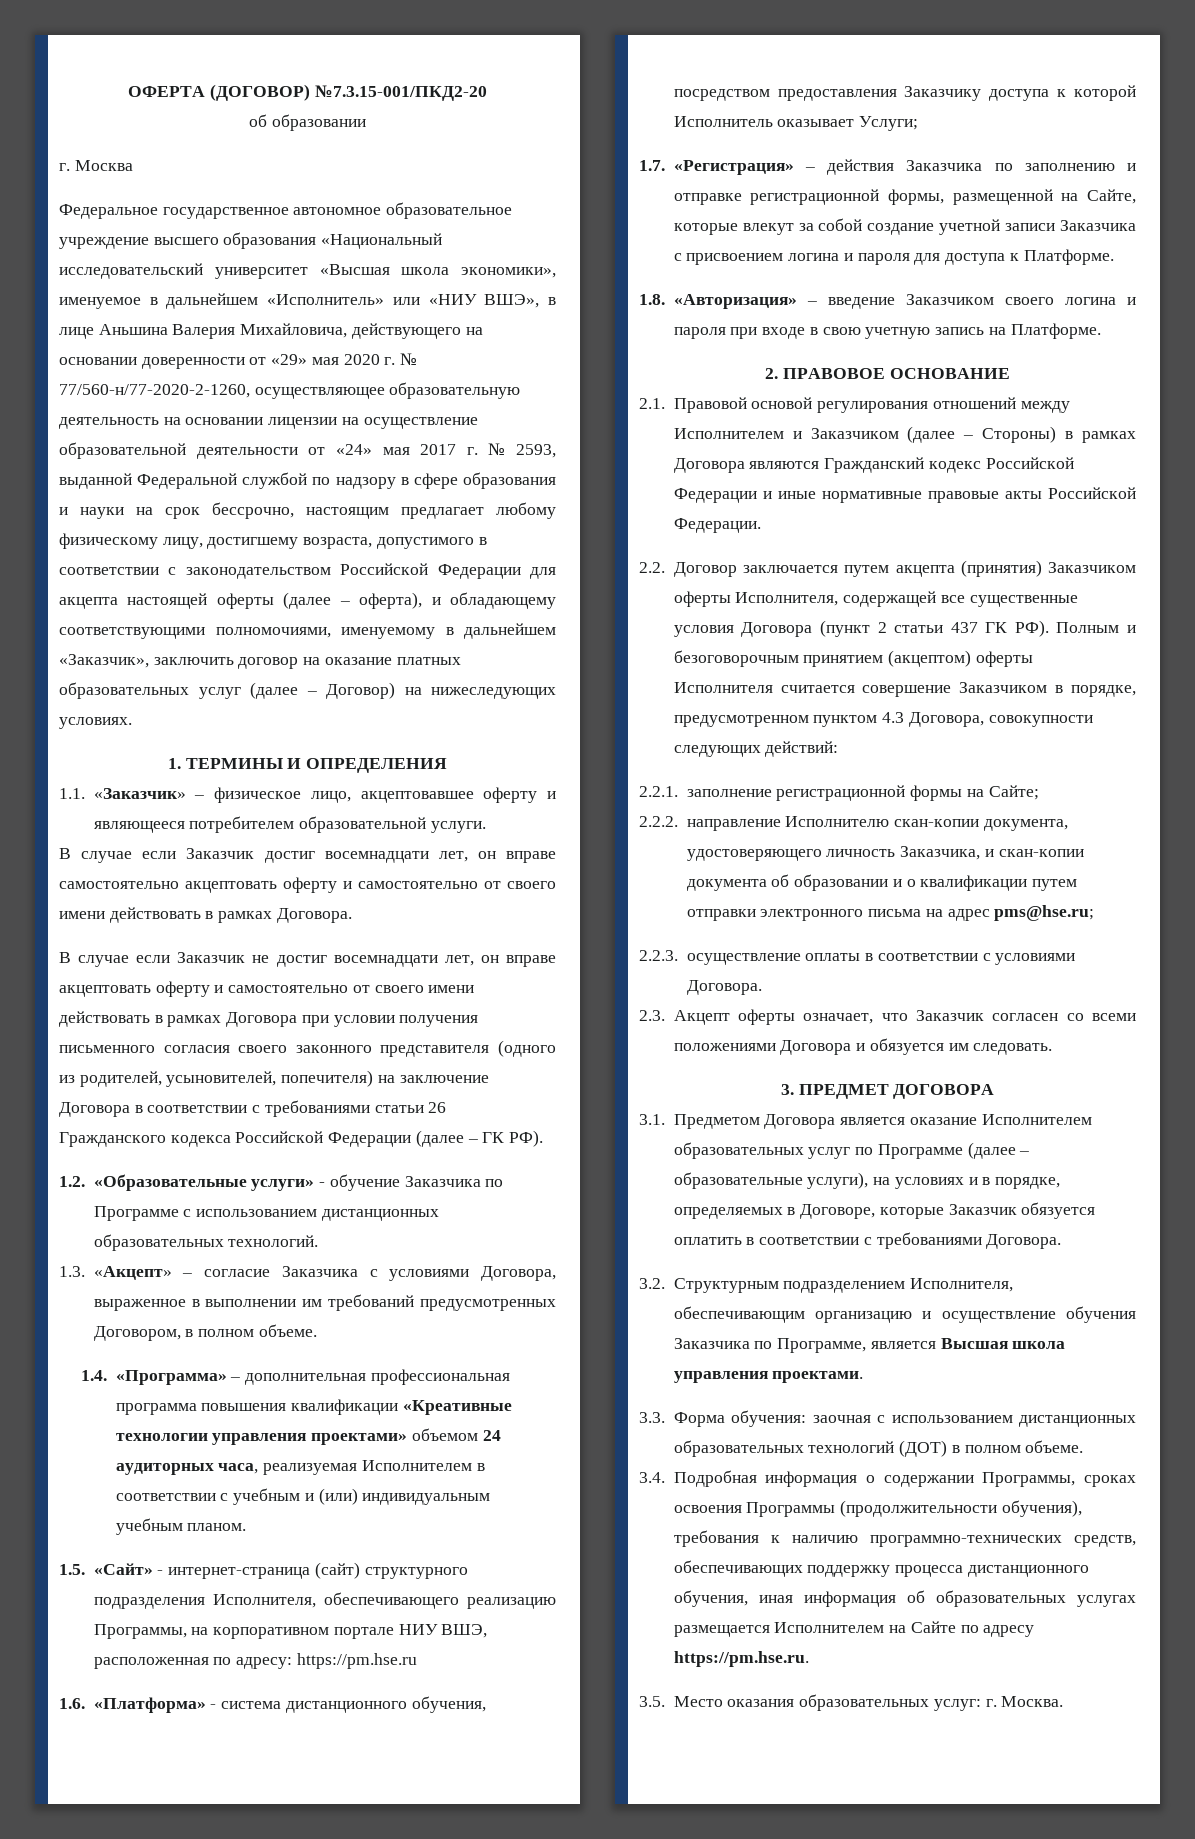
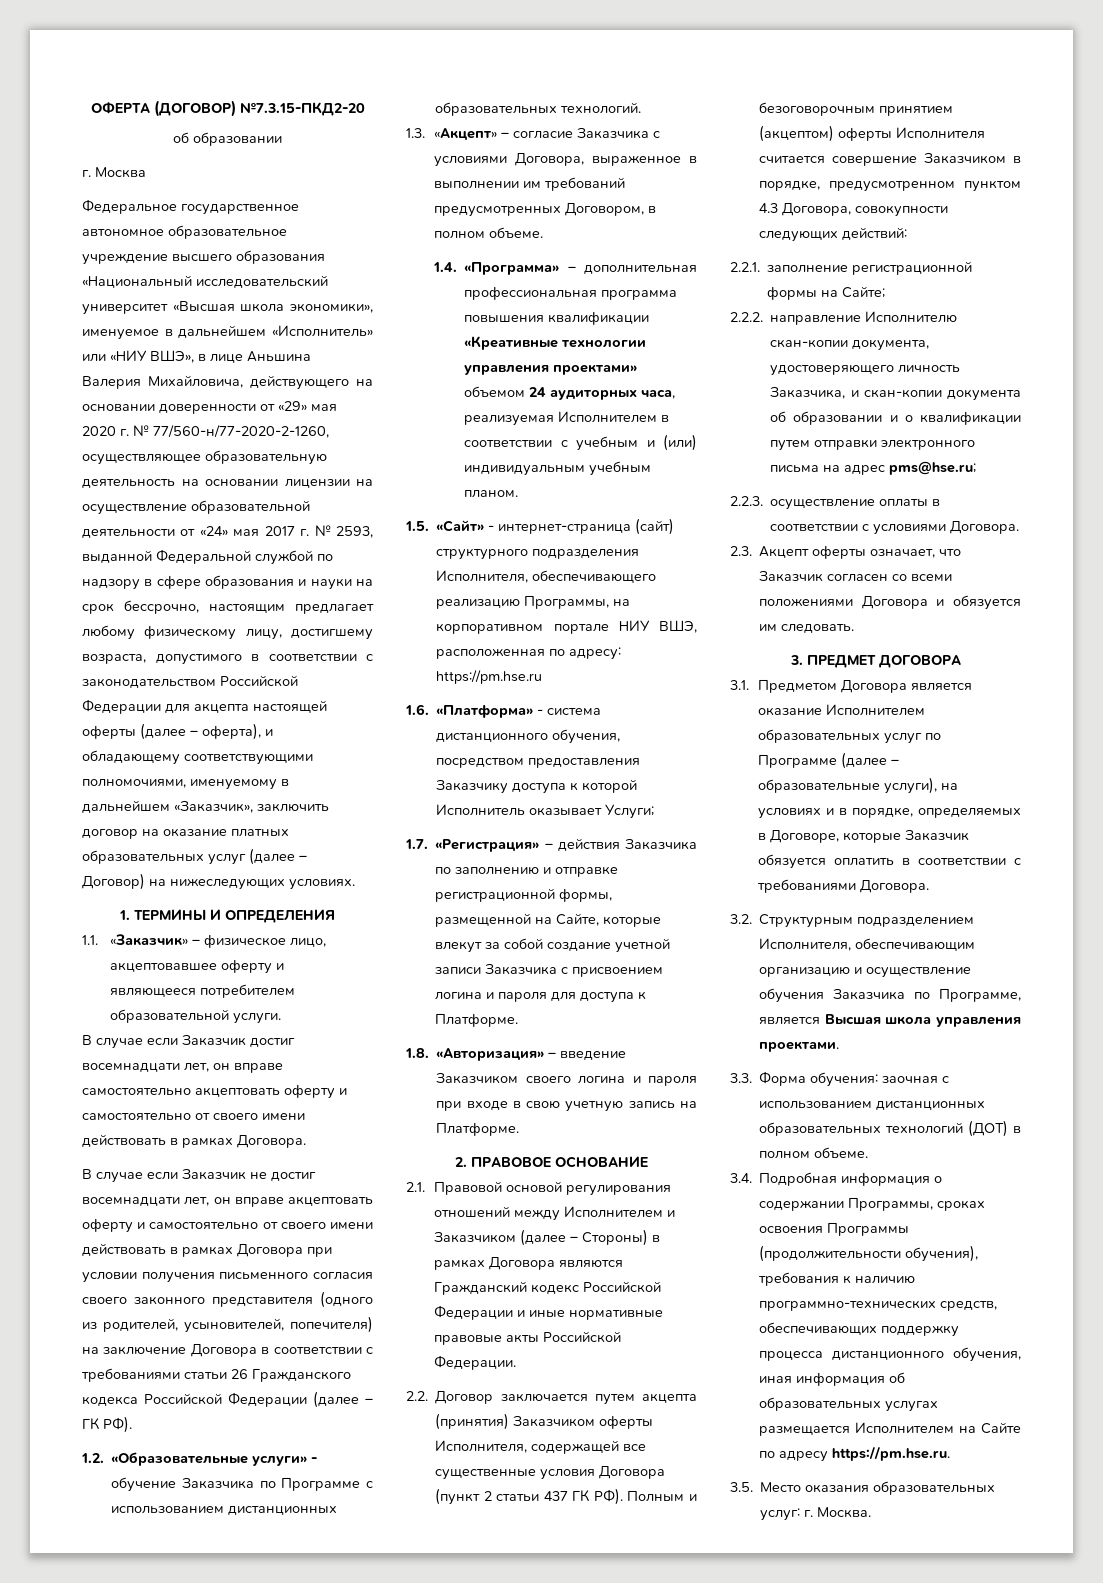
[314,85,487,101] №7.3.15-001/ПКД2-20 -> [239,102,365,116] №7.3.15-ПКД2-20

